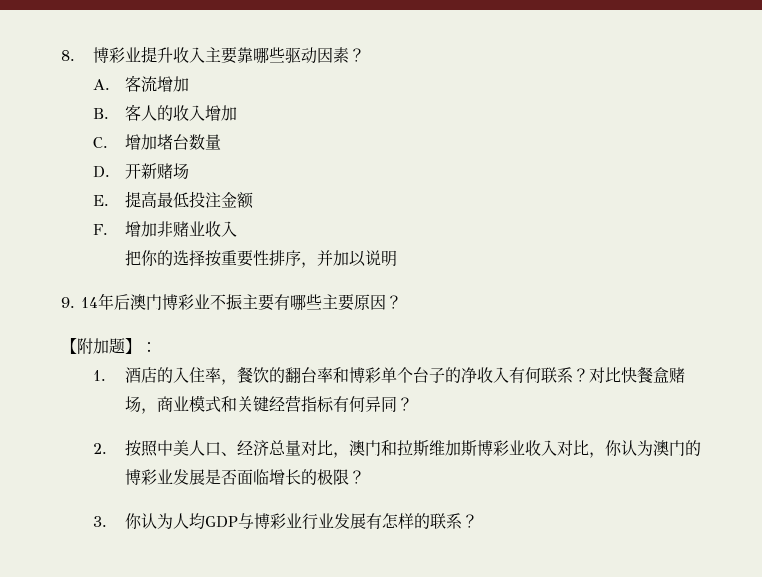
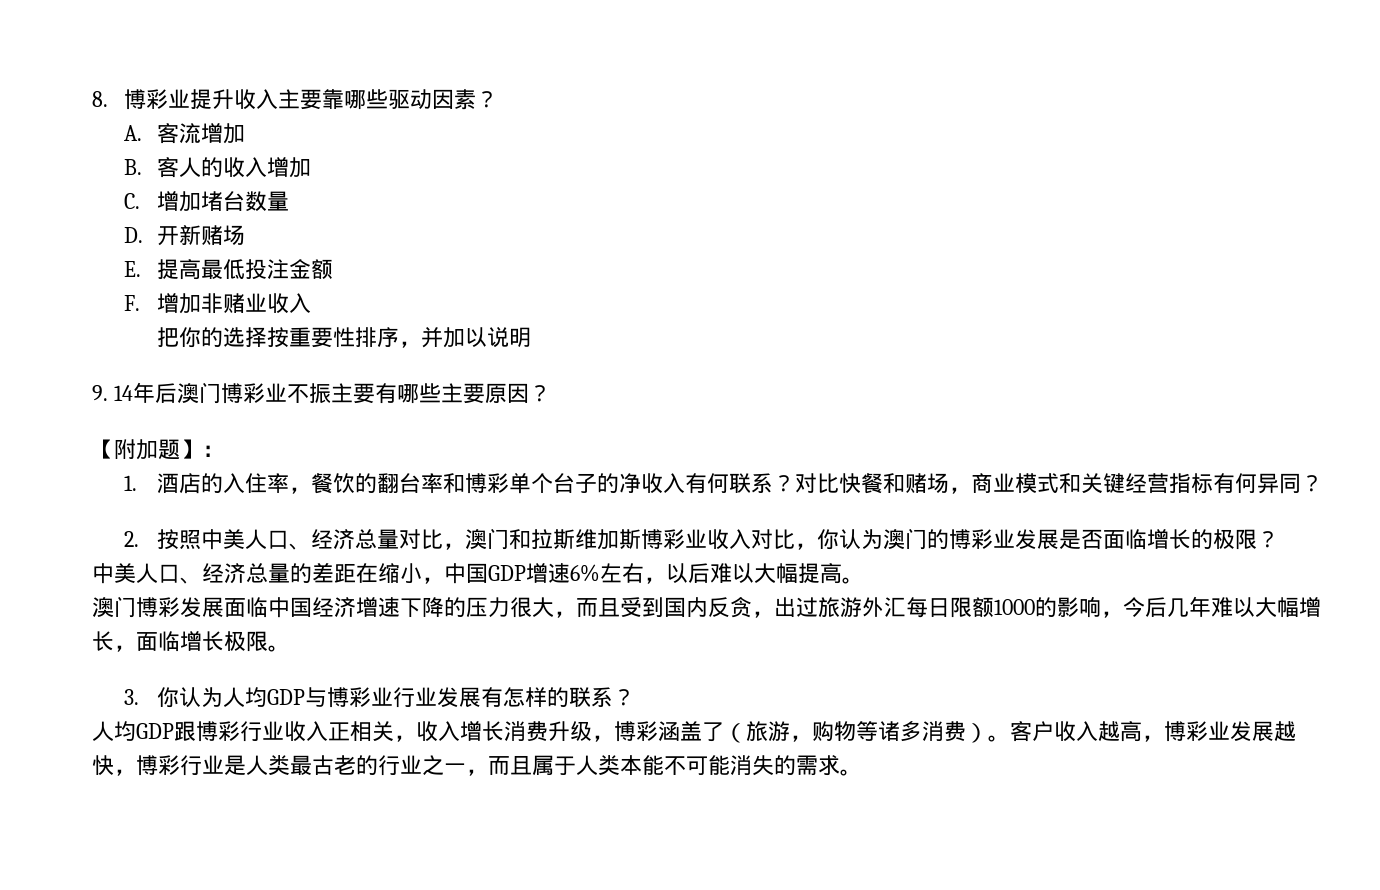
[652,367,669,383] 盒 -> [882,473,905,493] 和
(365, 477) none -> [92,562,864,584] [92,596,1321,618] [92,631,290,652] // 中美人口、经济总量的差距在缩小，中国GDP增速6%左右，以后难以大幅提高。 // 澳门博彩发展面临中国经济增速下降的压力很大，而且受到国内反贪，出过旅游外汇每日限额1000的影响，今后几年难以大幅增长，面临增长极限。
(478, 521) none -> [92,721,1296,743] [92,755,862,776] // 人均GDP跟博彩行业收入正相关，收入增长消费升级，博彩涵盖了（旅游，购物等诸多消费）。客户收入越高，博彩业发展越快，博彩行业是人类最古老的行业之一，而且属于人类本能不可能消失的需求。

